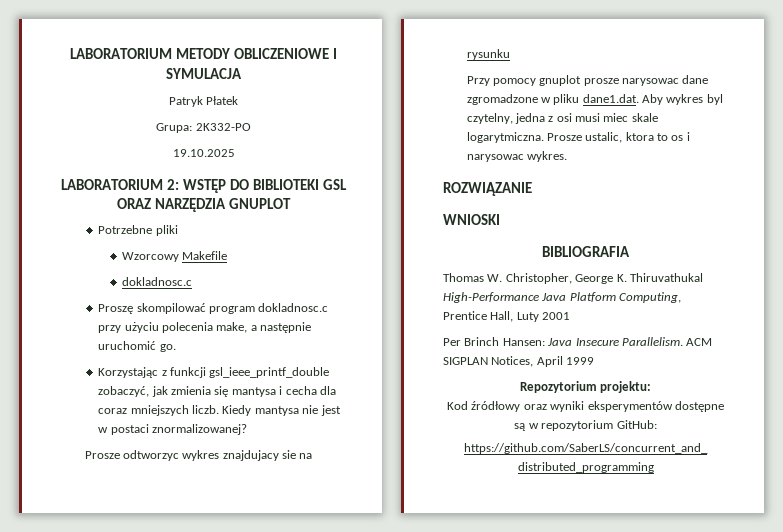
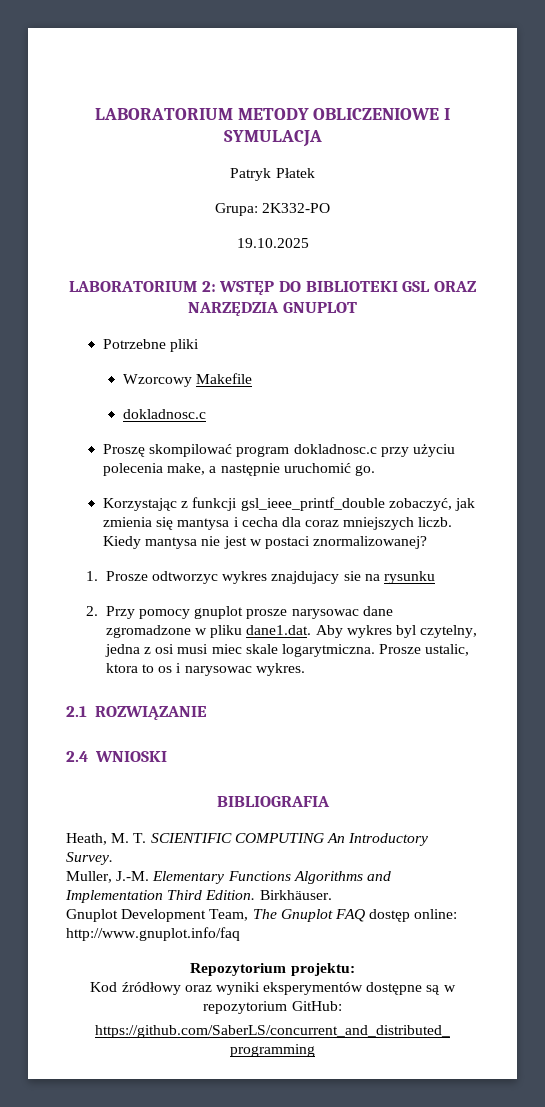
(248, 429) none -> [85,571,98,581] 1.
(510, 54) none -> [85,606,98,616] 2.
(567, 156) none -> [66,706,87,717] 2.1
(532, 189) none -> [66,751,88,762] 2.4
[443,273,703,284] [443,292,682,303] [443,311,571,322] [443,337,713,346] [443,356,595,367] Thomas W. Christopher, George K. Thiruvathukal High-Performance Java Platform Computing, Prentice Hall, Luty 2001 // Per Brinch Hansen: Java Insecure Parallelism. ACM SIGPLAN Notices, April 1999 -> [66,833,429,846] [66,852,113,865] [66,871,391,884] [65,890,332,903] [66,909,458,922] [66,927,240,941] Heath, M. T. SCIENTIFIC COMPUTING An Introductory Survey. // Muller, J.-M. Elementary Functions Algorithms and Implementation Third Edition. Birkhäuser. // Gnuplot Development Team, The Gnuplot FAQ dostęp online: http://www.gnuplot.info/faq

